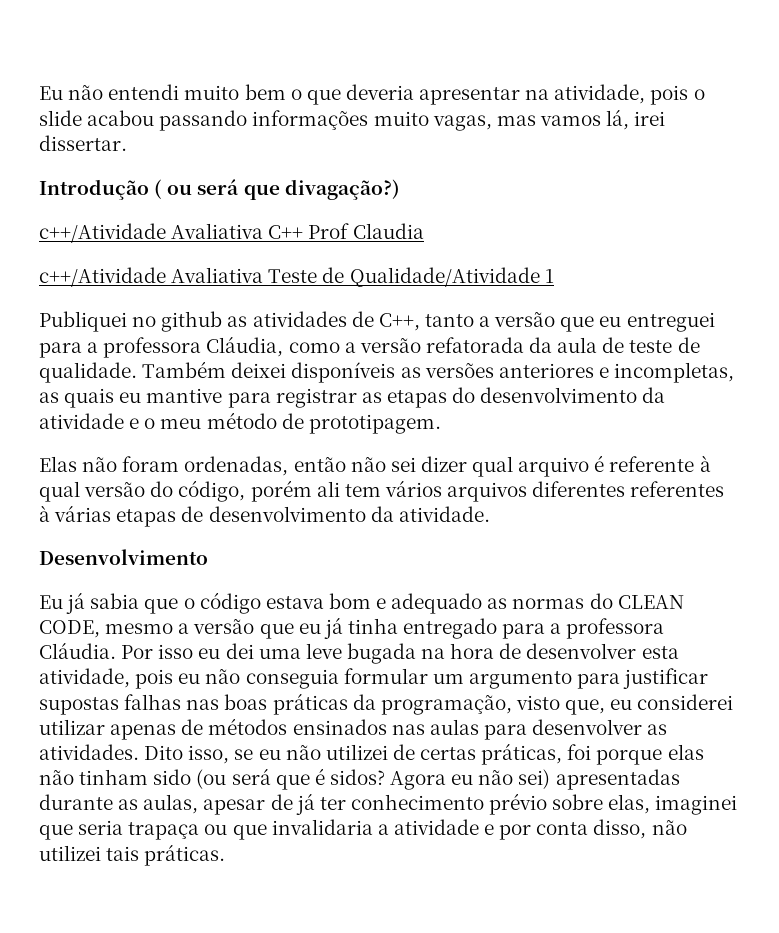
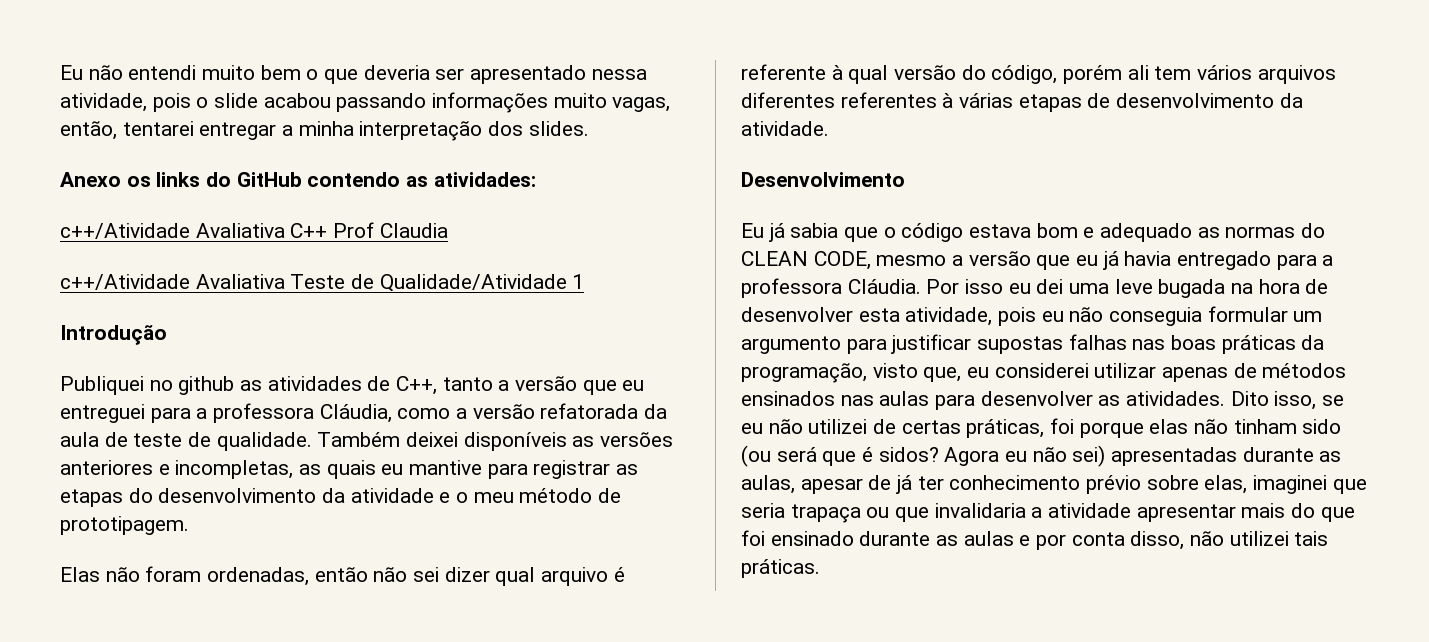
[419,87,550,105] apresentar na -> [435,65,647,84] ser apresentado nessa
[496,109,666,130] [39,135,127,151] [39,179,400,200] mas vamos lá, irei dissertar. // Introdução ( ou será que divagação?) -> [60,121,589,141] [60,172,536,187] então, tentarei entregar a minha interpretação dos slides. // Anexo os links do GitHub contendo as atividades:
(554, 276) none -> [60,325,167,345] // Introdução
[347,618,398,634] tinha -> [1124,251,1172,266] havia
(479, 827) none -> [1136,503,1355,522] [741,530,1014,546] apresentar mais do que foi ensinado durante as aulas

